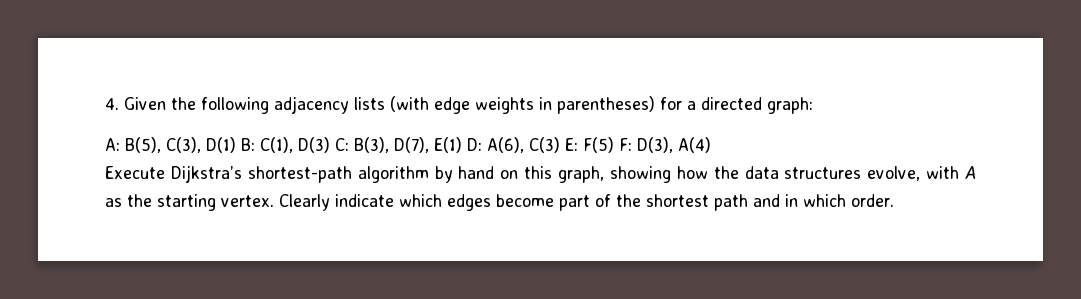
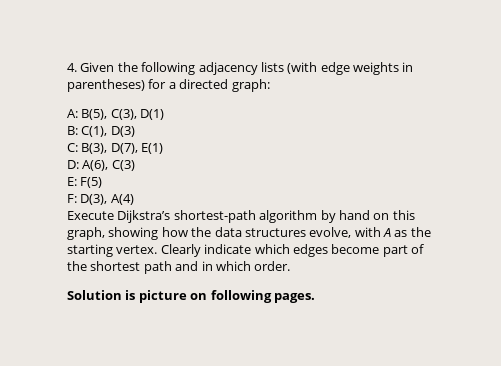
(236, 145) none -> (165, 114) //
(330, 145) none -> (135, 131) //
(462, 145) none -> (164, 148) //
(560, 145) none -> (135, 165) //
(614, 145) none -> (103, 182) //
(894, 200) none -> [67,290,315,303] // Solution is picture on following pages.

